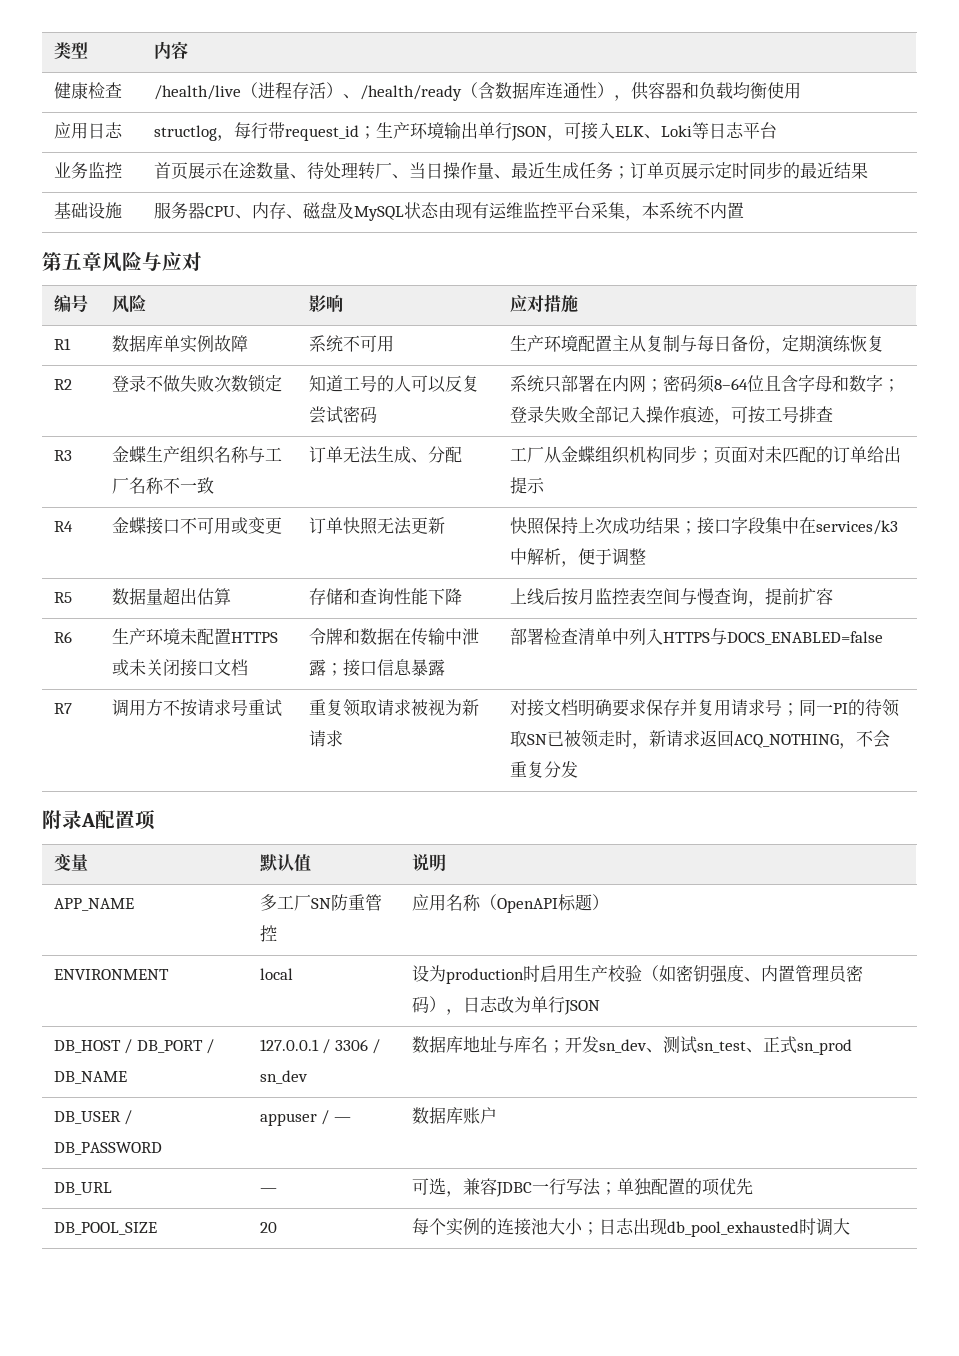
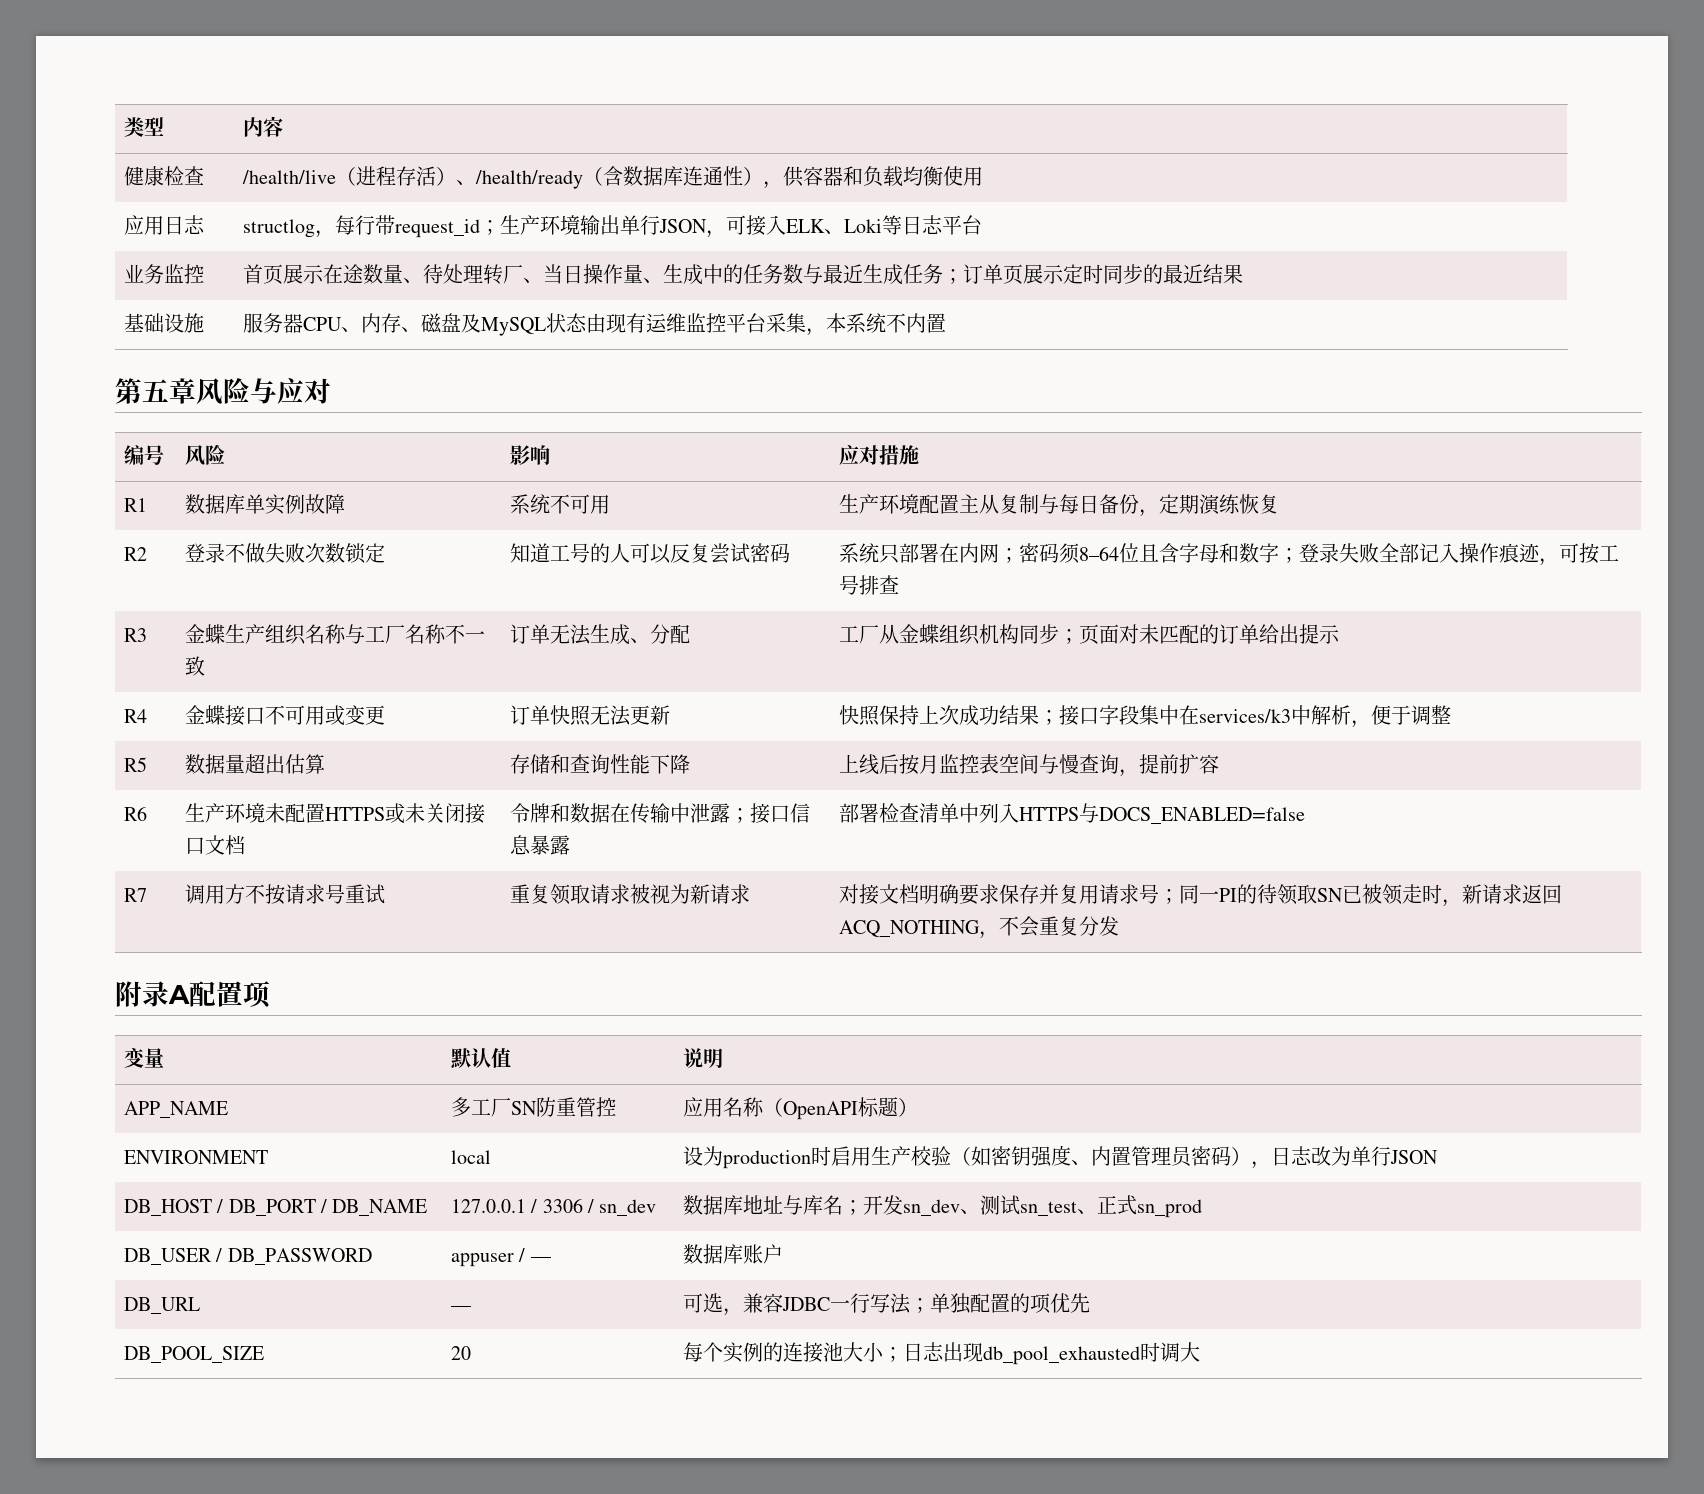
(511, 176) none -> [662,264,823,285] 生成中的任务数与

